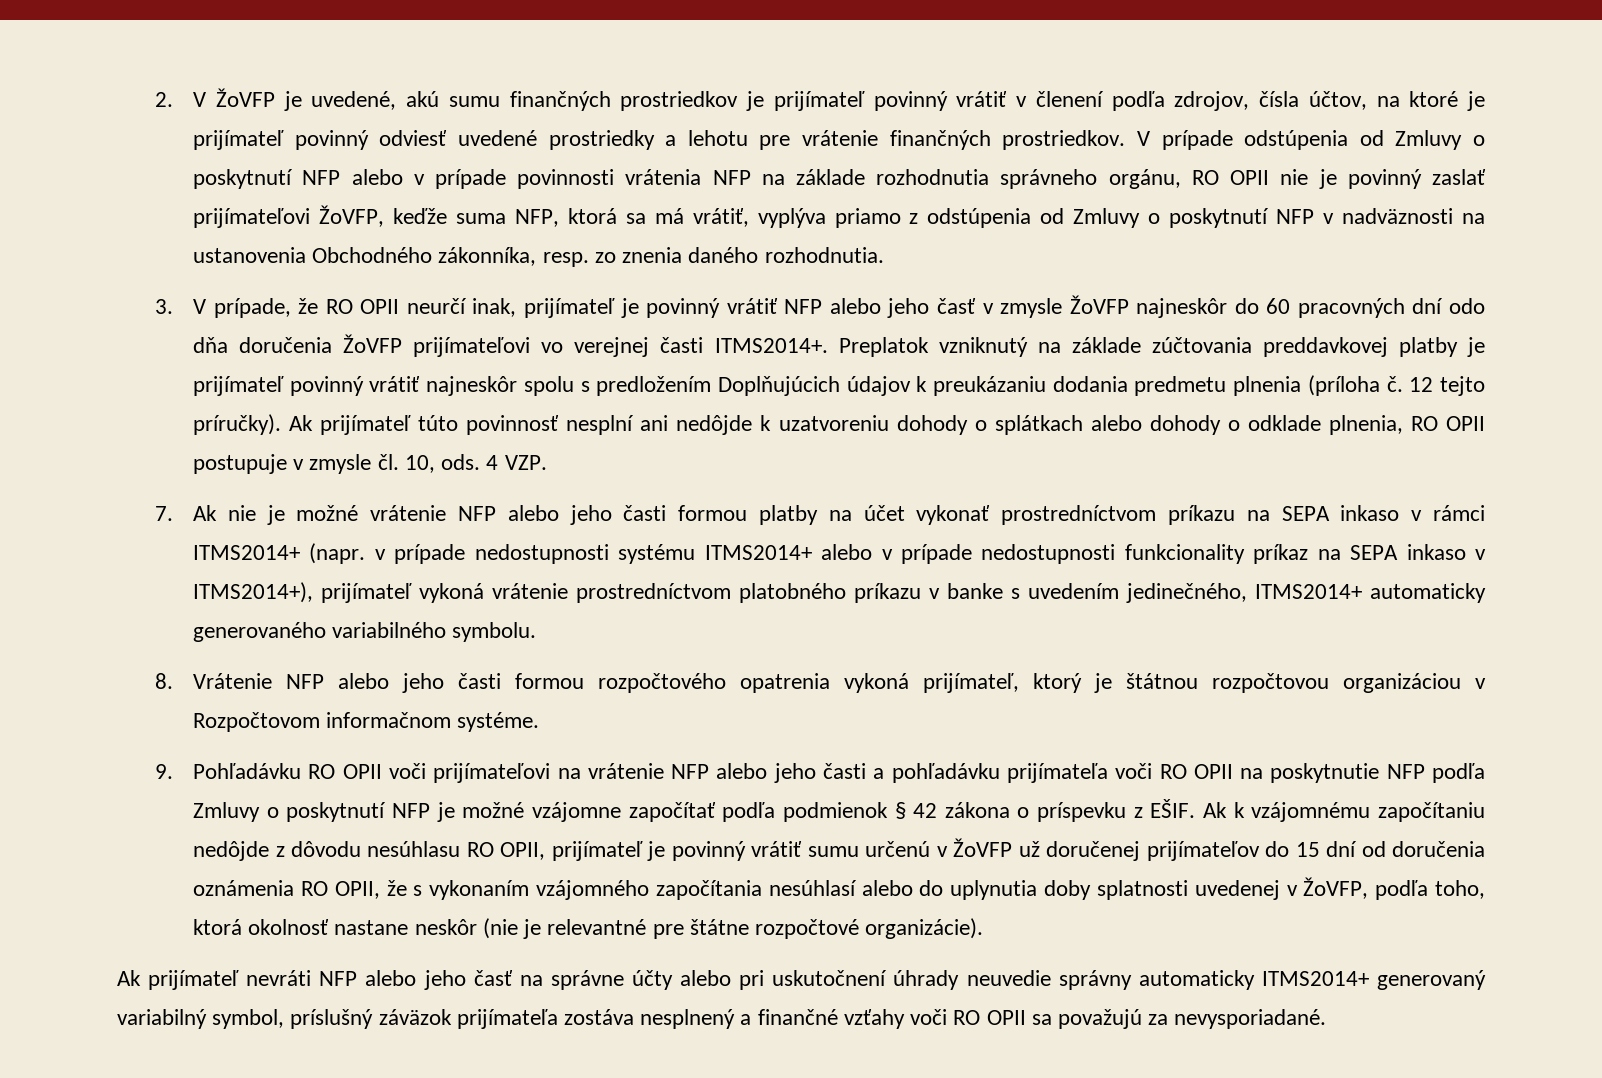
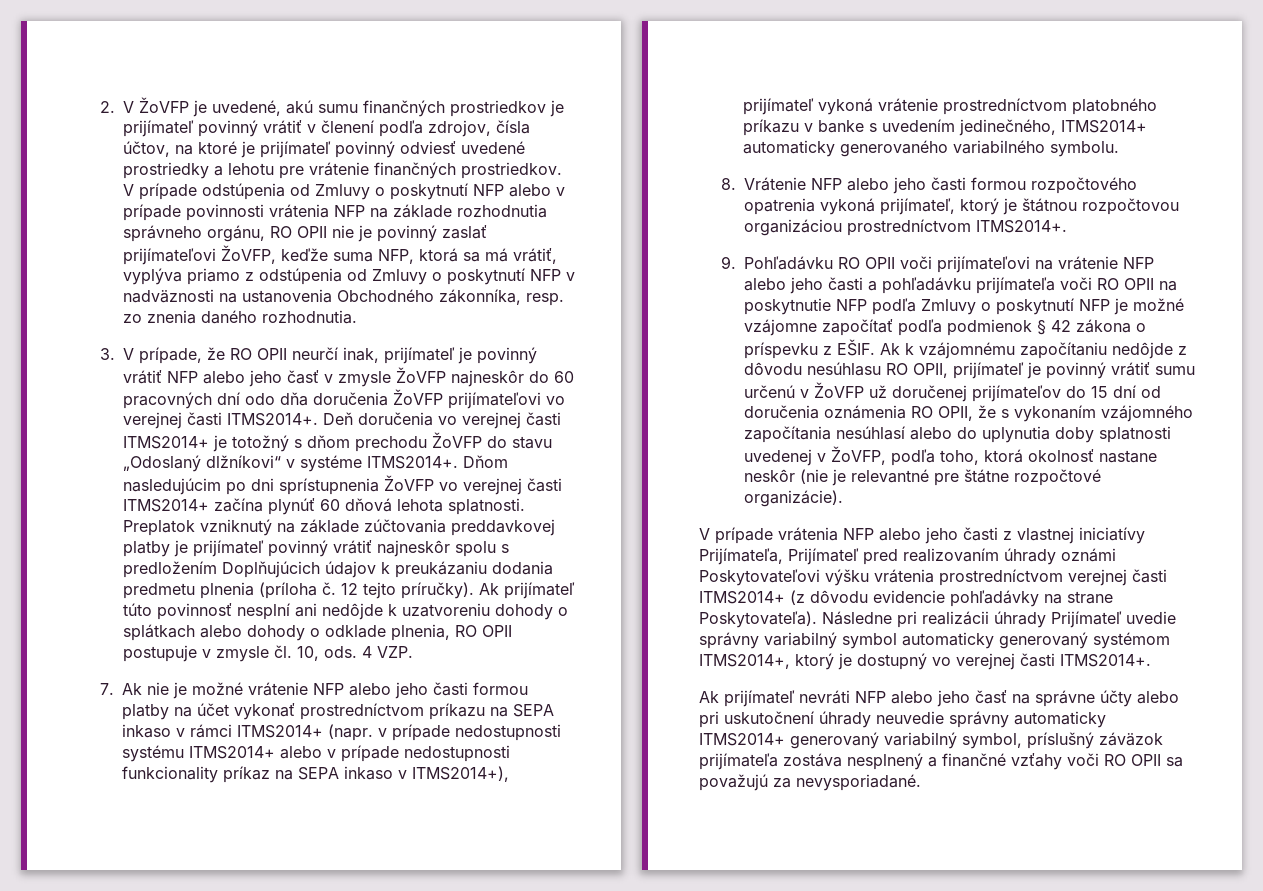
(828, 345) none -> [322,412,561,429] [122,432,552,452] [122,455,508,472] [122,475,562,495] [122,498,525,515] Deň doručenia vo verejnej časti ITMS2014+ je totožný s dňom prechodu ŽoVFP do stavu „Odoslaný dlžníkovi“ v systéme ITMS2014+. Dňom nasledujúcim po dni sprístupnenia ŽoVFP vo verejnej časti ITMS2014+ začína plynúť 60 dňová lehota splatnosti.
[1475,678,1487,689] [193,712,540,732] v Rozpočtovom informačnom systéme. -> [846,219,1067,236] prostredníctvom ITMS2014+.
(984, 928) none -> [699,527,1145,544] [699,548,1116,565] [699,569,1167,586] [699,590,1113,607] [699,611,1176,628] [699,632,1170,649] [699,653,1151,670] // V prípade vrátenia NFP alebo jeho časti z vlastnej iniciatívy Prijímateľa, Prijímateľ pred realizovaním úhrady oznámi Poskytovateľovi výšku vrátenia prostredníctvom verejnej časti ITMS2014+ (z dôvodu evidencie pohľadávky na strane Poskytovateľa). Následne pri realizácii úhrady Prijímateľ uvedie správny variabilný symbol automaticky generovaný systémom ITMS2014+, ktorý je dostupný vo verejnej časti ITMS2014+.

